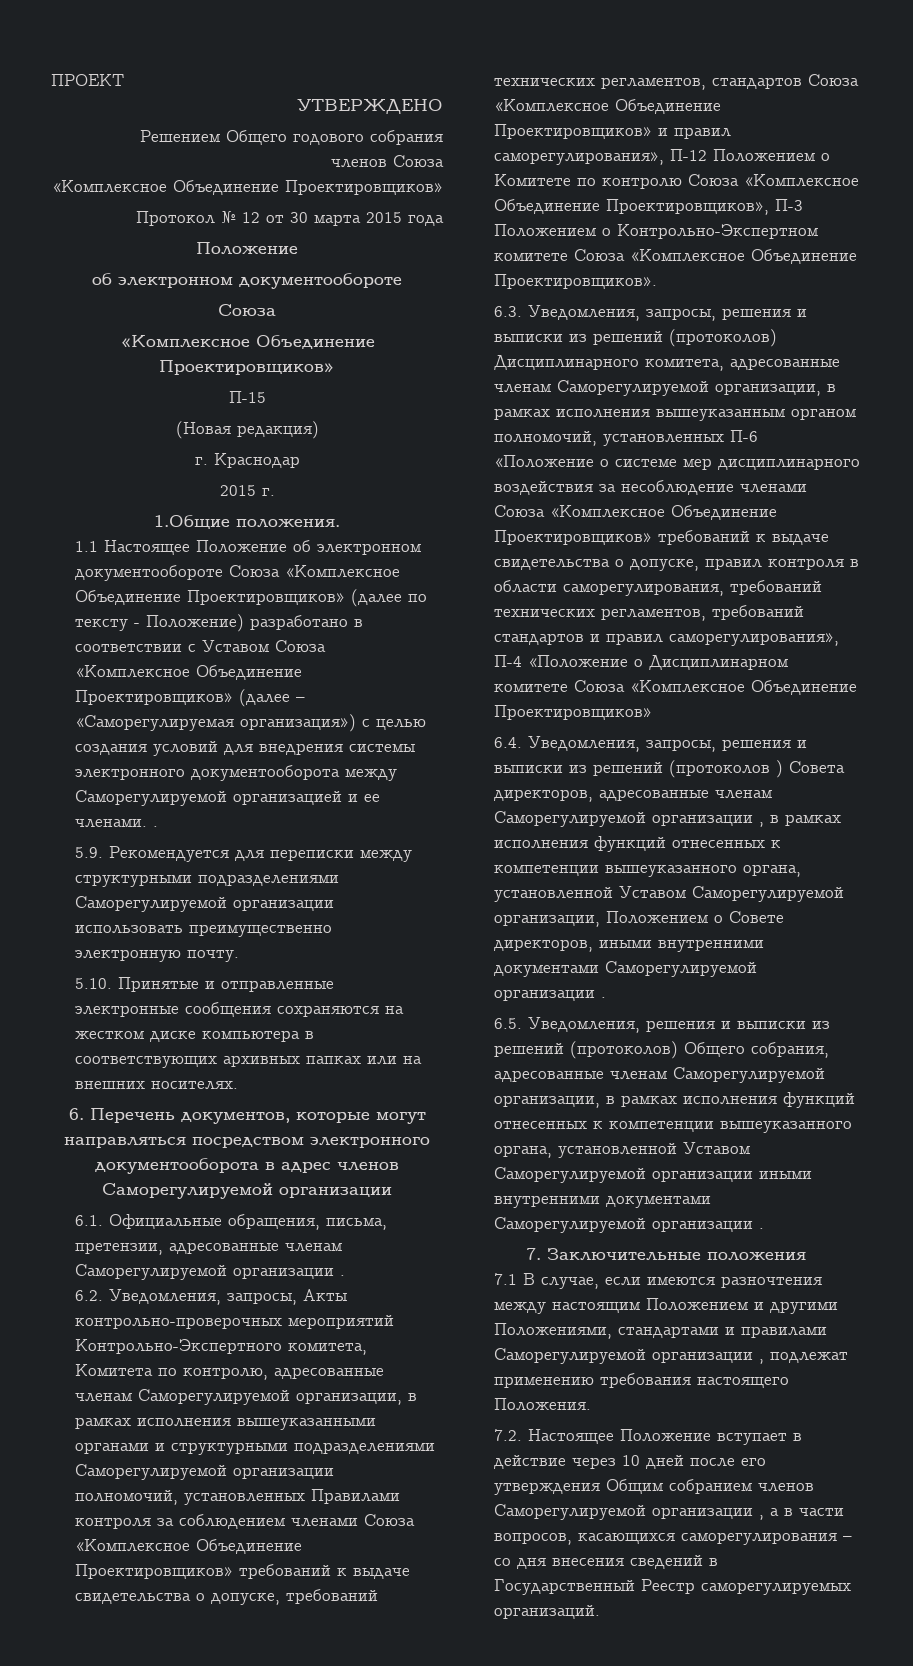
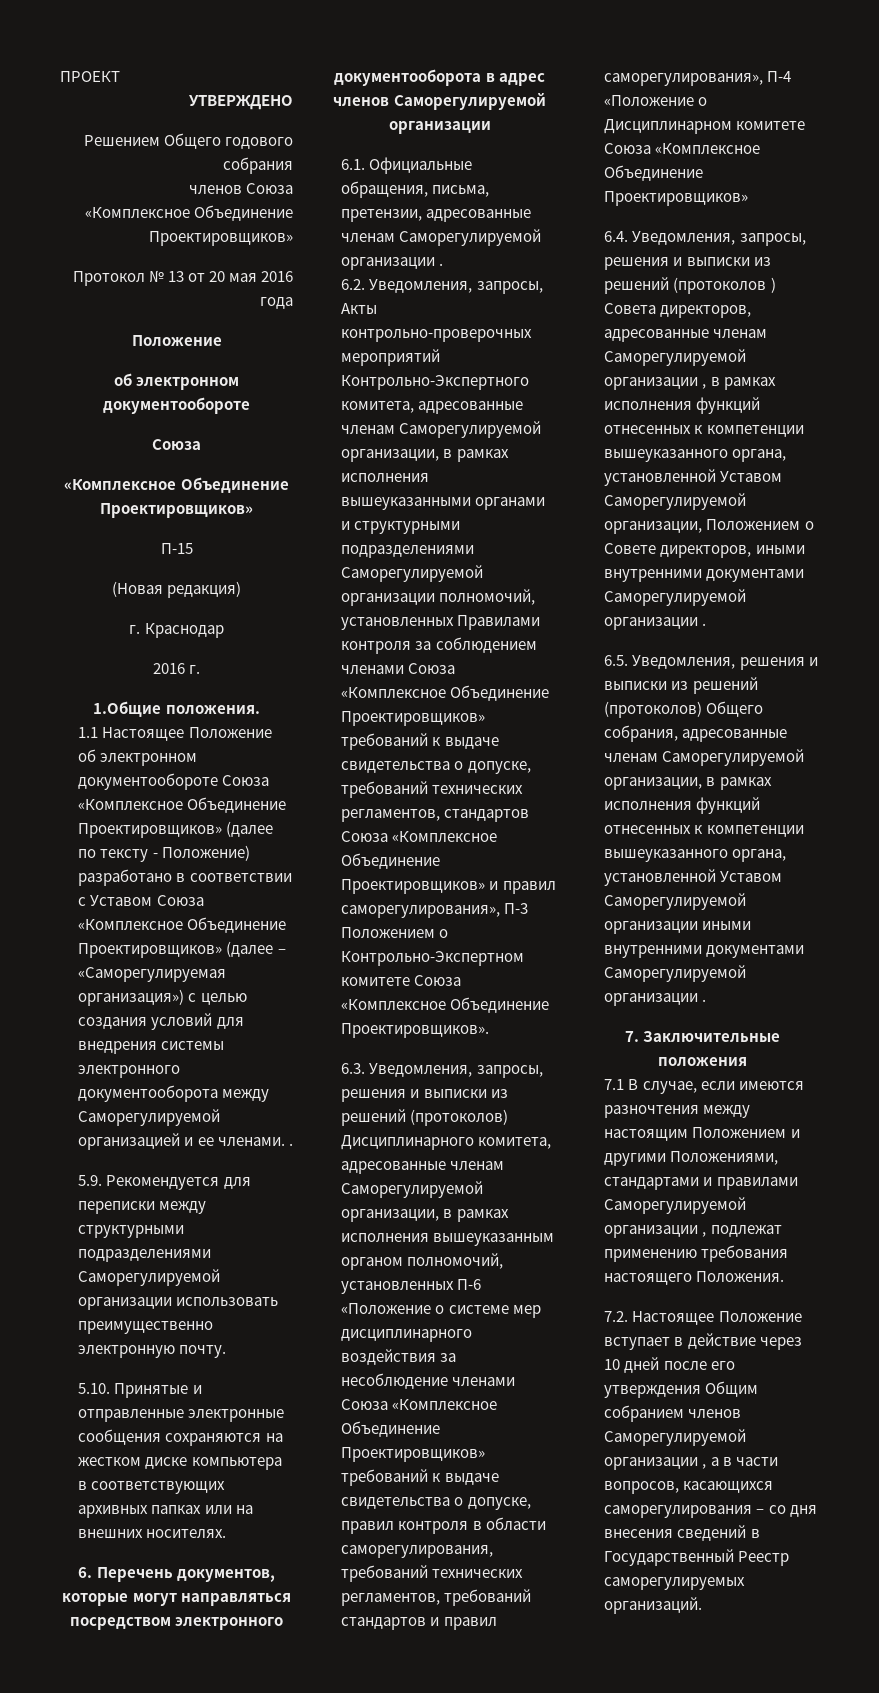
[242,212,402,226] 12 от 30 марта 2015 -> [167,271,293,282] 13 от 20 мая 2016
[219,485,256,496] 2015 -> [152,663,185,674] 2016
[75,1364,269,1380] Комитета по контролю, -> (415, 407) none
[670,149,831,162] [494,174,860,189] [494,199,770,215] П-12 Положением о Комитете по контролю Союза «Комплексное Объединение Проектировщиков», -> (501, 911) none

